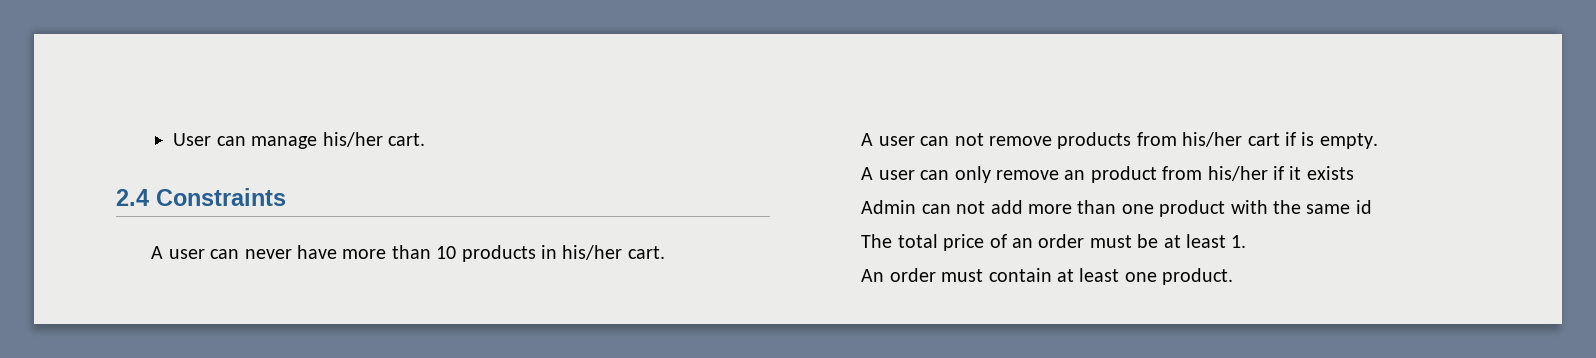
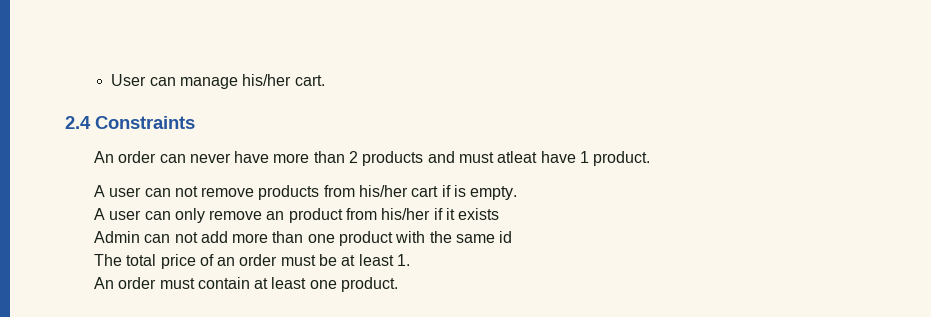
[151,246,205,259] A user -> [93,151,157,163] An order
[436,245,665,262] 10 products in his/her cart. -> [349,151,651,166] 2 products and must atleat have 1 product.

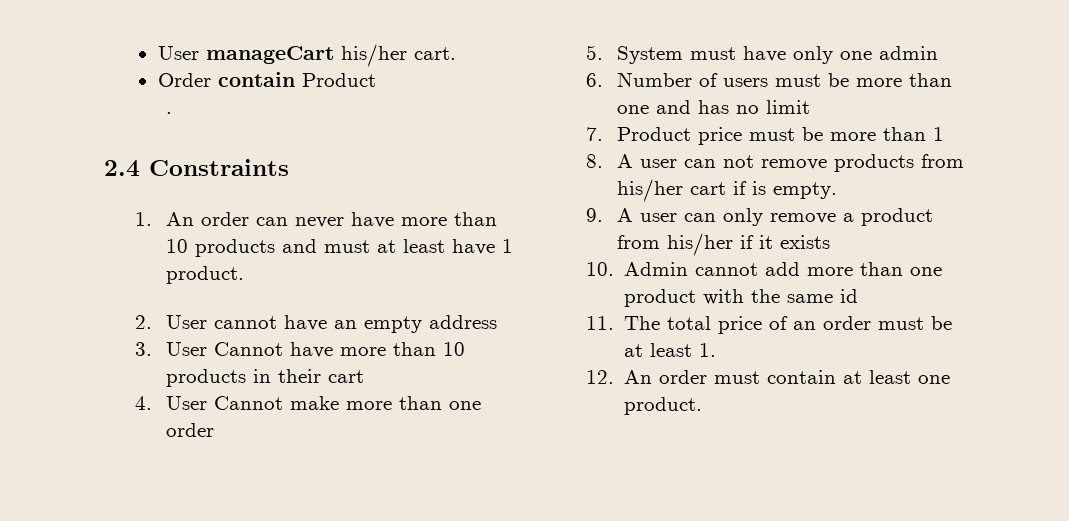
[111,74,239,89] User can manage -> [157,46,334,64] User manageCart
(325, 80) none -> [157,72,376,87] [166,112,173,114] // Order contain Product // .
(195, 122) none -> [135,212,153,226] 1.
[349,151,359,163] 2 -> [166,239,189,253] 10
[497,151,538,163] atleat -> [377,239,446,253] at least
(651, 158) none -> [135,315,498,333] [135,342,466,358] [166,369,365,387] [135,396,482,410] [166,423,215,437] [586,45,939,64] [586,72,953,87] [617,100,811,114] [586,127,945,145] [586,154,604,168] 2. User cannot have an empty address // 3. User Cannot have more than 10 products in their cart // 4. User Cannot make more than one order // 5. System must have only one admin // 6. Number of users must be more than one and has no limit // 7. Product price must be more than 1 // 8.
(518, 193) none -> [586,208,604,222] 9.
[266,211,285,220] an -> [843,213,855,222] a
[93,231,198,243] Admin can not -> [586,262,759,276] 10. Admin cannot
(513, 237) none -> [586,316,615,330] 11.
(411, 260) none -> [586,370,615,384] 12.

